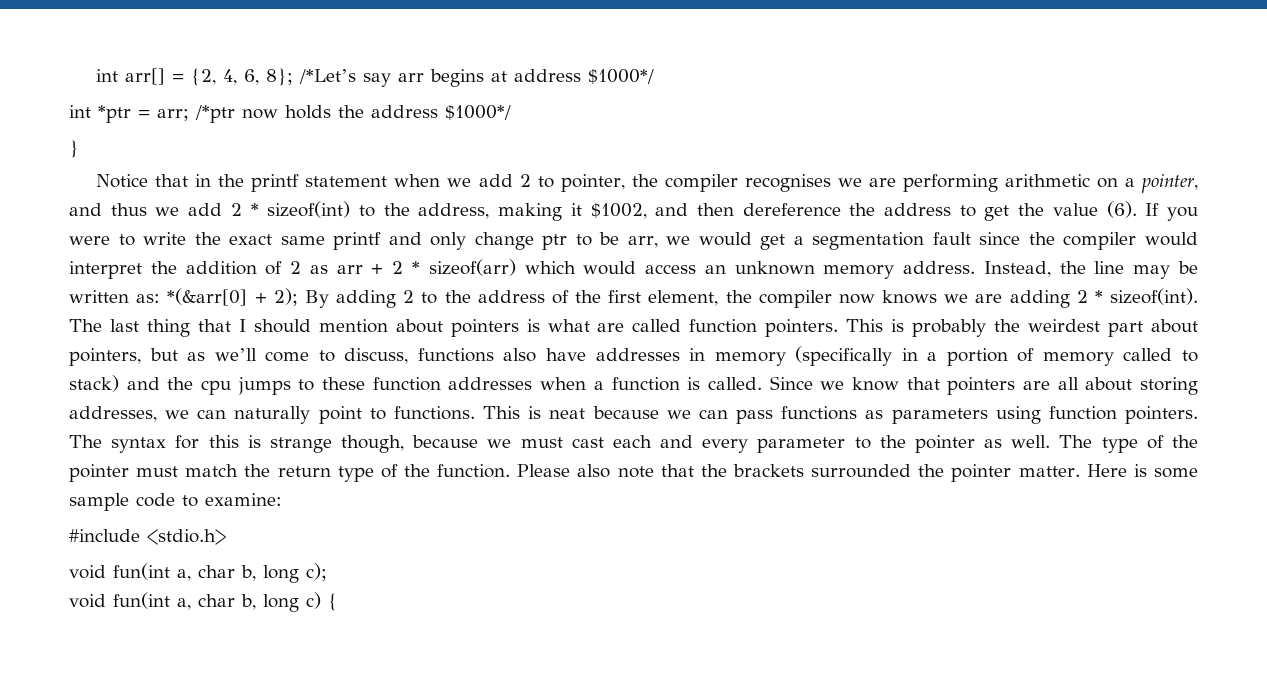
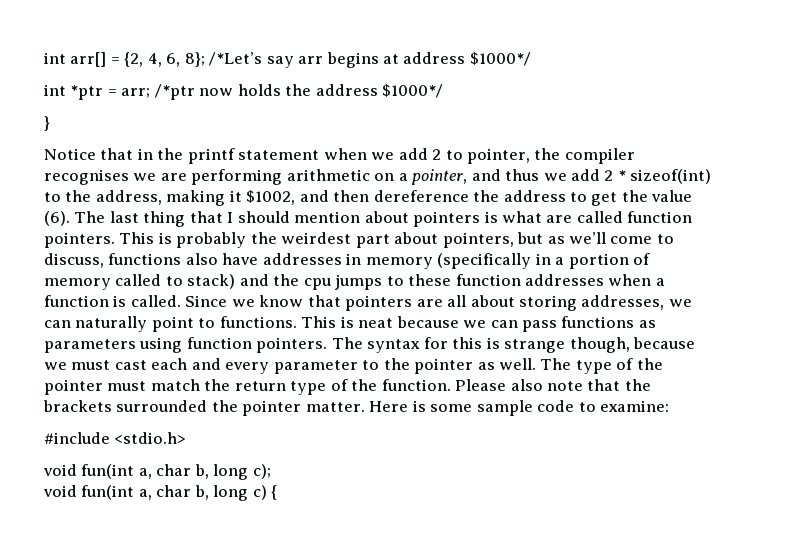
[1145,203,1198,221] [69,232,1198,250] [69,259,1198,279] [69,288,1198,308] If you were to write the exact same printf and only change ptr to be arr, we would get a segmentation fault since the compiler would interpret the addition of 2 as arr + 2 * sizeof(arr) which would access an unknown memory address. Instead, the line may be written as: *(&arr[0] + 2); By adding 2 to the address of the first element, the compiler now knows we are adding 2 * sizeof(int). -> (70, 218) none

